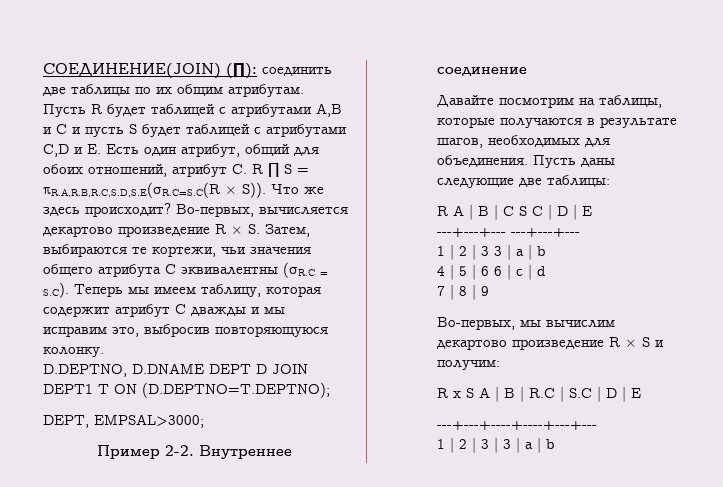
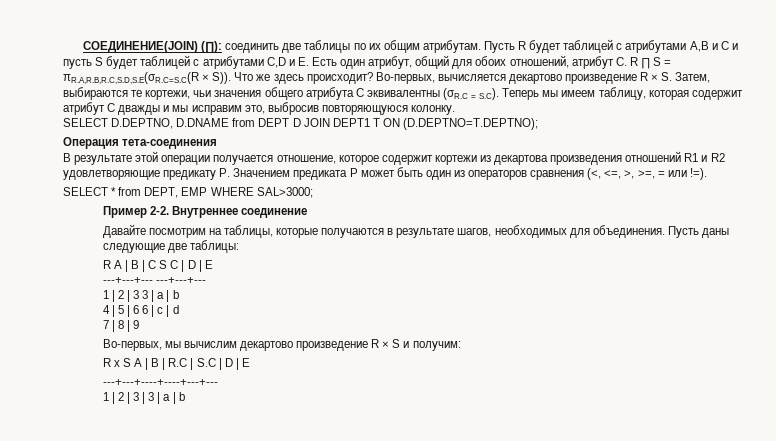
(104, 352) none -> [63,118,108,127] SELECT
(204, 368) none -> [232,118,256,127] from
[43,414,204,428] DEPT, EMPSAL>3000; -> [63,137,218,149] [63,151,725,165] [63,167,707,180] [63,187,313,198] Операция тета-соединения // В результате этой операции получается отношение, которое содержит кортежи из декартова произведения отношений R1 и R2 удовлетворяющие предикату Р. Значением предиката Р может быть один из операторов сравнения (<, <=, >, >=, = или !=). // SELECT * from DEPT, EMP WHERE SAL>3000;

